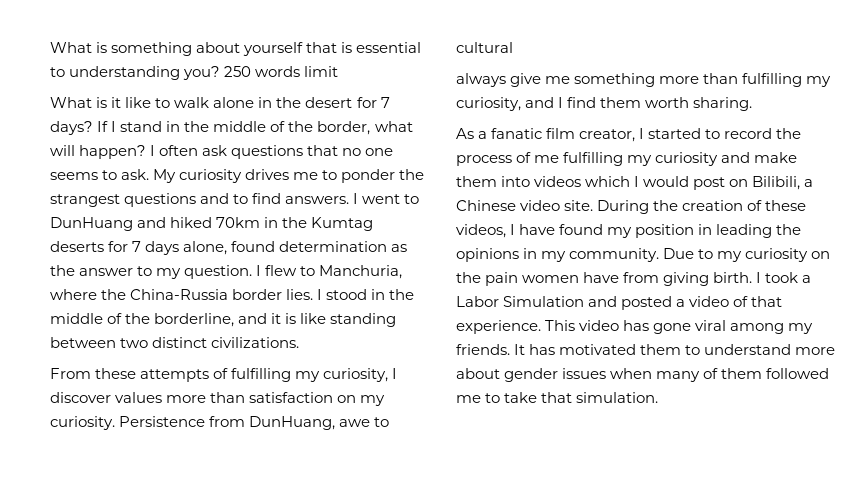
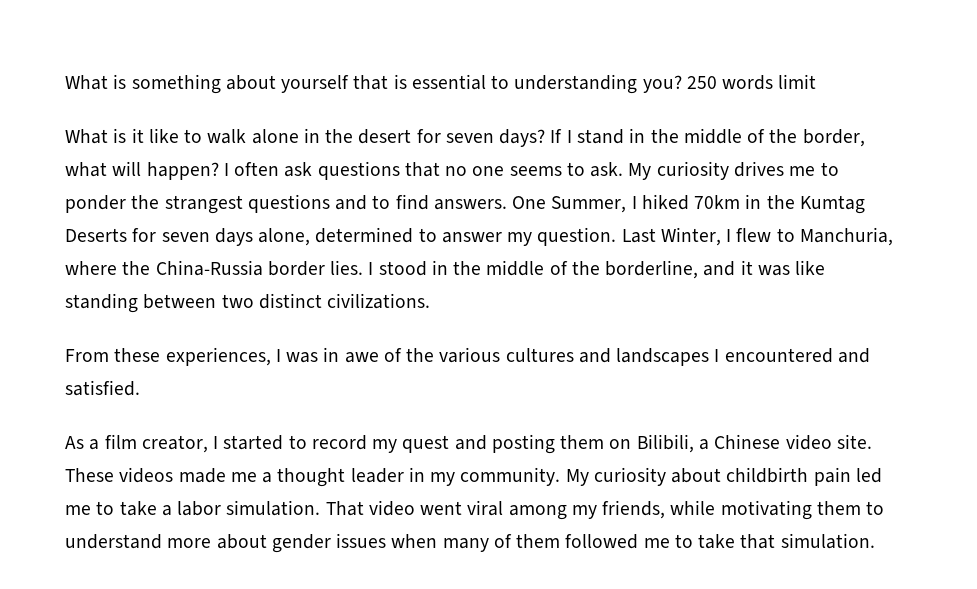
[380,97,390,108] 7 -> [445,133,494,143] seven
[353,193,420,204] [50,217,167,231] I went to DunHuang and -> [512,196,637,213] One Summer, I
[50,241,408,255] [50,265,253,279] deserts for 7 days alone, found determination as the answer to my question. -> [65,227,721,246] Deserts for seven days alone, determined to answer my question. Last Winter,
[285,313,297,324] is -> [757,265,790,276] was
[140,368,398,382] [50,392,386,406] [50,416,390,430] [456,42,513,53] [456,73,832,87] [456,97,753,111] attempts of fulfilling my curiosity, I discover values more than satisfaction on my curiosity. Persistence from DunHuang, awe to cultural // always give me something more than fulfilling my curiosity, and I find them worth sharing. -> [165,347,870,366] [65,380,140,396] experiences, I was in awe of the various cultures and landscapes I encountered and satisfied.
[491,128,543,139] fanatic -> (100, 444) none
[776,128,802,139] [456,152,798,166] [456,176,726,190] the process of me fulfilling my curiosity and make them into videos which I would post -> [372,434,605,454] my quest and posting them
[597,200,807,214] [456,224,802,238] [456,248,831,262] [456,272,812,286] [456,296,783,310] [456,320,814,334] [456,344,637,355] During the creation of these videos, I have found my position in leading the opinions in my community. Due to my curiosity on the pain women have from giving birth. I took a Labor Simulation and posted a video of that experience. This video has gone viral among my friends. It has motivated -> [65,467,882,487] [65,500,812,520] These videos made me a thought leader in my community. My curiosity about childbirth pain led me to take a labor simulation. That video went viral among my friends, while motivating

